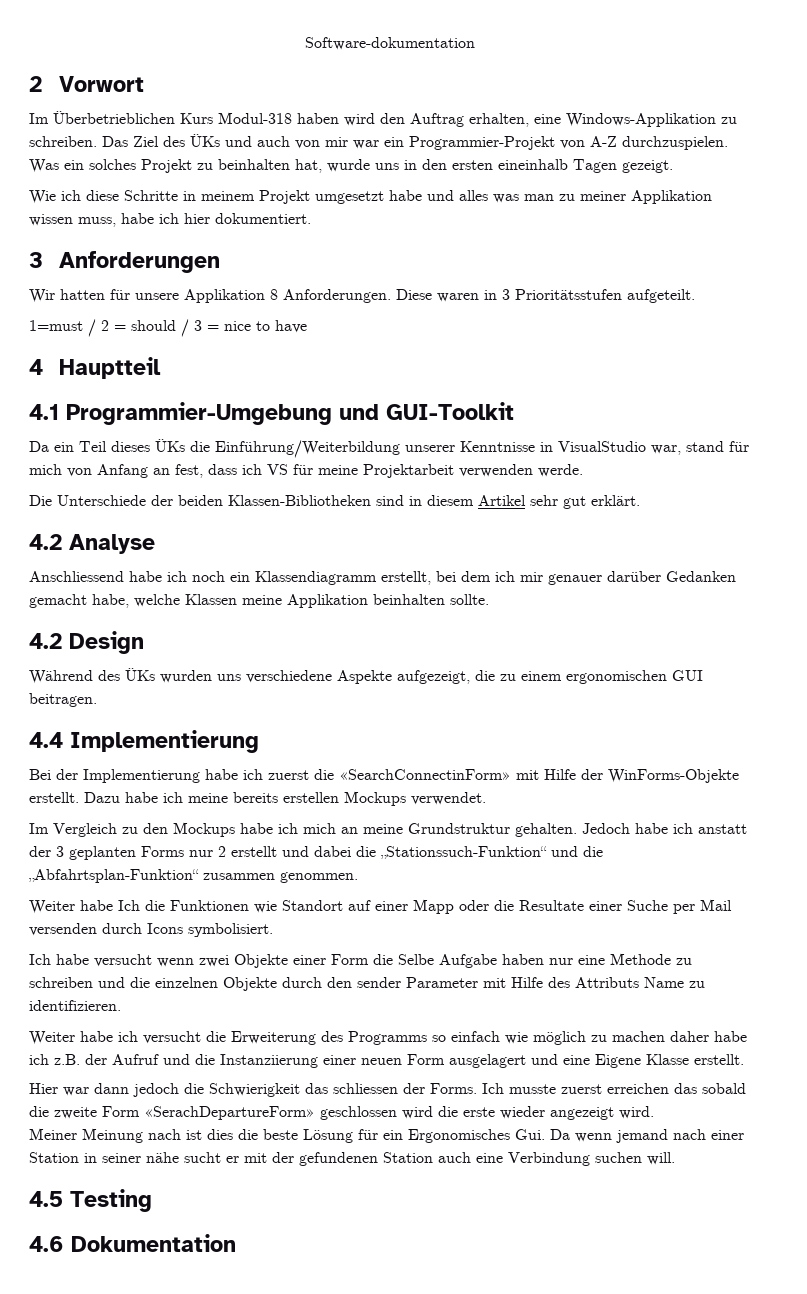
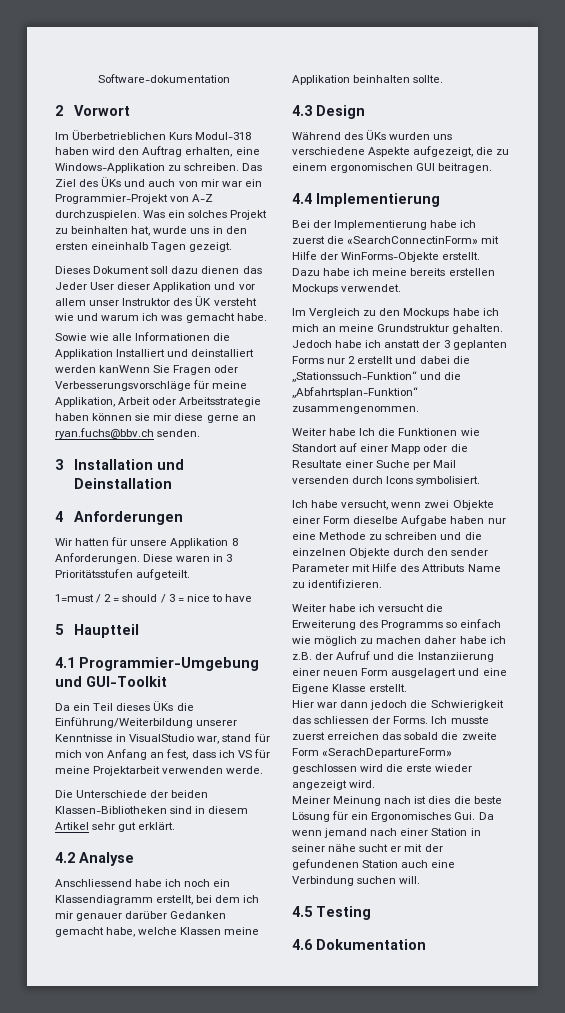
[29,190,712,204] [29,213,311,227] [29,252,43,268] Wie ich diese Schritte in meinem Projekt umgesetzt habe und alles was man zu meiner Applikation wissen muss, habe ich hier dokumentiert. // 3 -> [55,266,262,274] [55,282,255,292] [55,296,257,306] [55,313,267,323] [55,332,231,341] [55,349,255,359] [55,365,239,375] [55,380,248,391] [55,397,262,407] [55,413,256,423] [55,428,201,439] [55,459,184,470] [73,478,172,489] [55,511,63,522] Dieses Dokument soll dazu dienen das Jeder User dieser Applikation und vor allem unser Instruktor des ÜK versteht wie und warum ich was gemacht habe. // Sowie wie alle Informationen die Applikation Installiert und deinstalliert werden kanWenn Sie Fragen oder Verbesserungsvorschläge für meine Applikation, Arbeit oder Arbeitsstrategie haben können sie mir diese gerne an ryan.fuchs@bbv.ch senden. // 3 Installation und Deinstallation // 4
[29,359,43,375] 4 -> [55,624,64,635] 5
[29,633,62,649] 4.2 -> [292,105,312,116] 4.3
[203,872,358,883] zusammen genommen. -> [292,406,419,414] zusammengenommen.
[94,954,152,967] versucht -> [341,500,389,510] versucht,
[373,954,434,965] die Selbe -> [353,516,399,524] dieselbe

